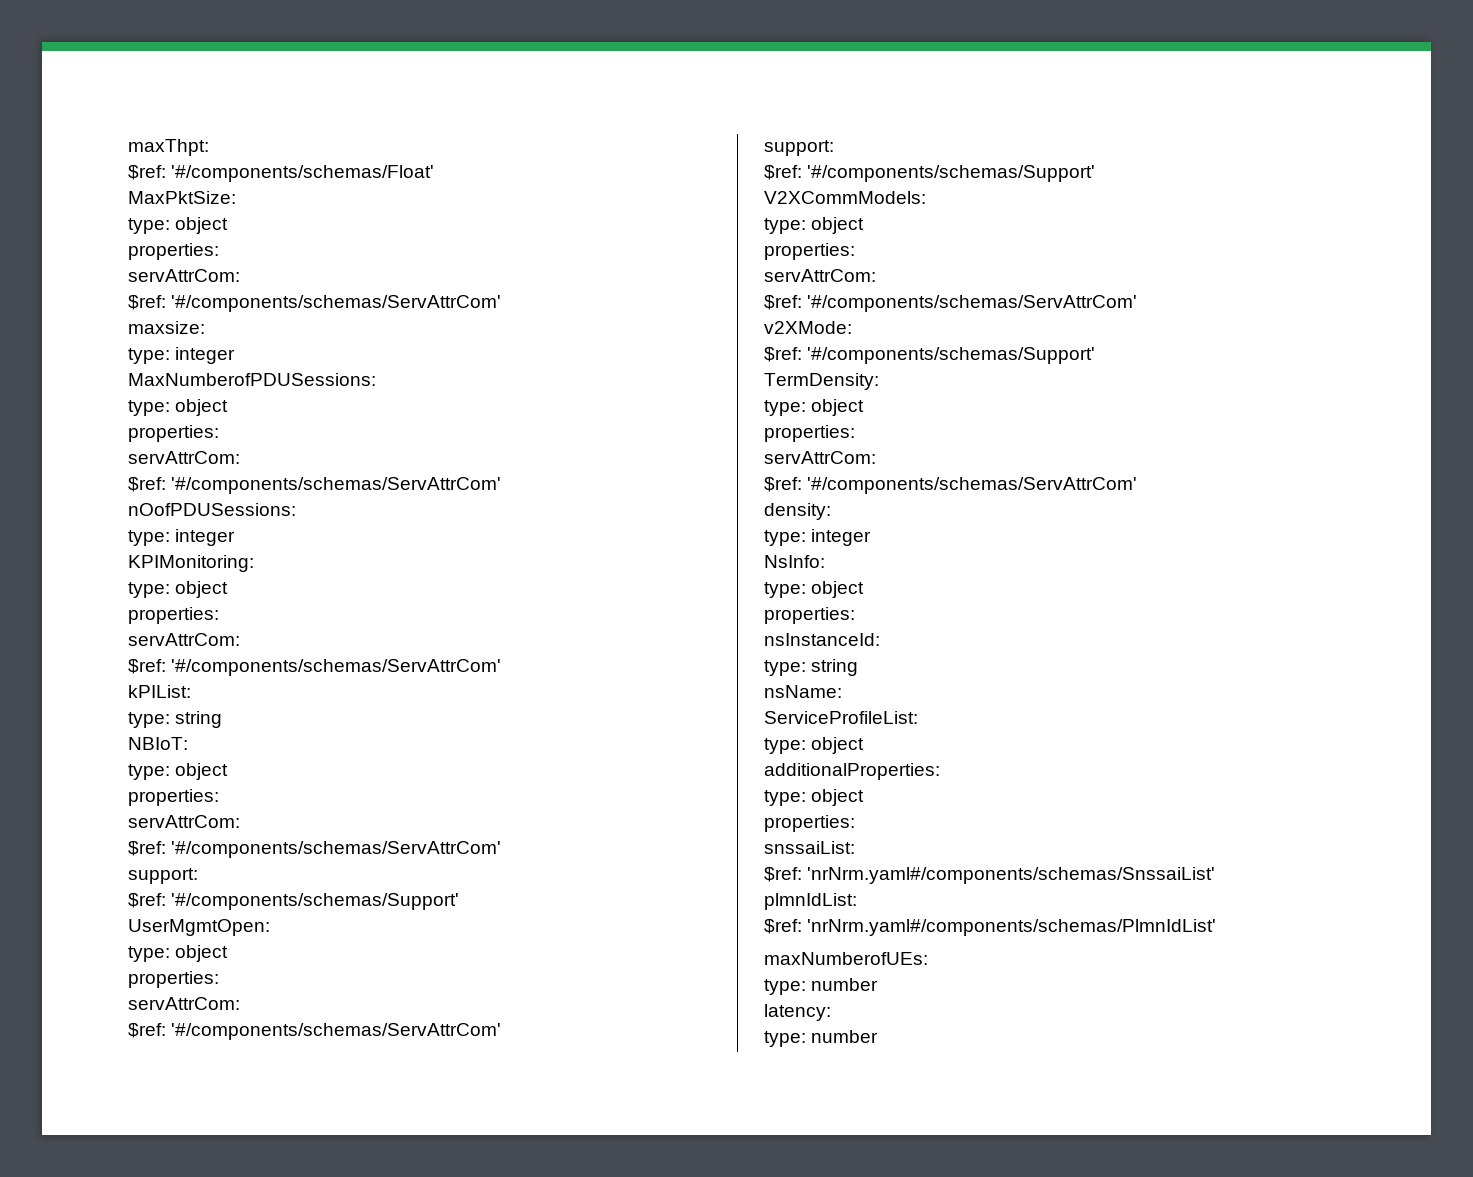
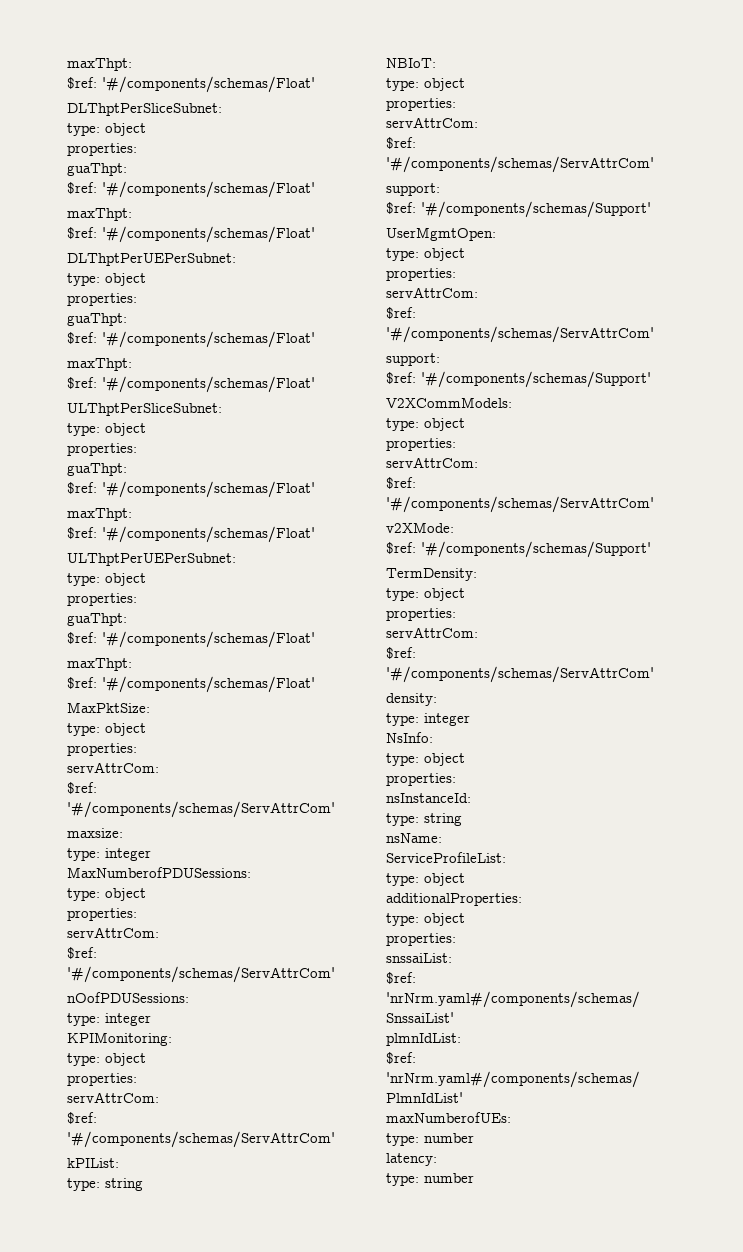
[128,139,209,156] [128,165,435,182] maxThpt: // $ref: '#/components/schemas/Float' -> [67,58,132,71] [67,76,315,93] [67,103,222,116] [67,123,146,136] [67,143,137,156] [67,163,127,176] [67,181,315,198] [67,208,132,221] [67,226,315,243] [67,253,236,266] [67,273,146,286] [67,293,137,306] [67,313,127,326] [67,331,315,348] [67,358,132,371] [67,376,315,393] [67,403,222,416] [67,423,146,436] [67,443,137,456] [67,463,127,476] [67,481,315,498] [67,508,132,521] [67,526,315,543] [67,553,236,566] [67,573,146,586] [67,593,137,606] [67,613,127,626] [67,631,315,648] [67,658,132,671] [67,676,315,693] maxThpt: // $ref: '#/components/schemas/Float' // DLThptPerSliceSubnet: // type: object // properties: // guaThpt: // $ref: '#/components/schemas/Float' // maxThpt: // $ref: '#/components/schemas/Float' // DLThptPerUEPerSubnet: // type: object // properties: // guaThpt: // $ref: '#/components/schemas/Float' // maxThpt: // $ref: '#/components/schemas/Float' // ULThptPerSliceSubnet: // type: object // properties: // guaThpt: // $ref: '#/components/schemas/Float' // maxThpt: // $ref: '#/components/schemas/Float' // ULThptPerUEPerSubnet: // type: object // properties: // guaThpt: // $ref: '#/components/schemas/Float' // maxThpt: // $ref: '#/components/schemas/Float'

